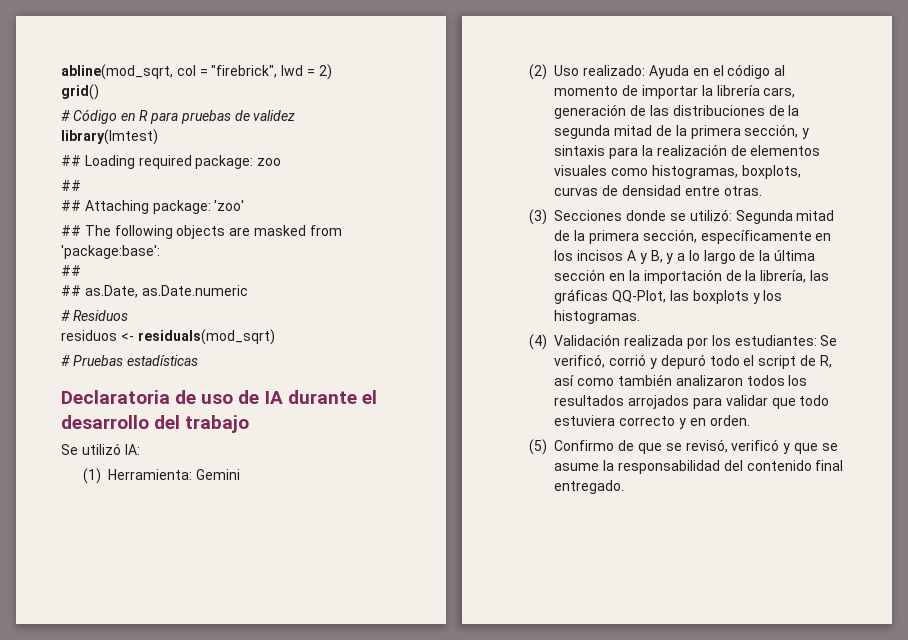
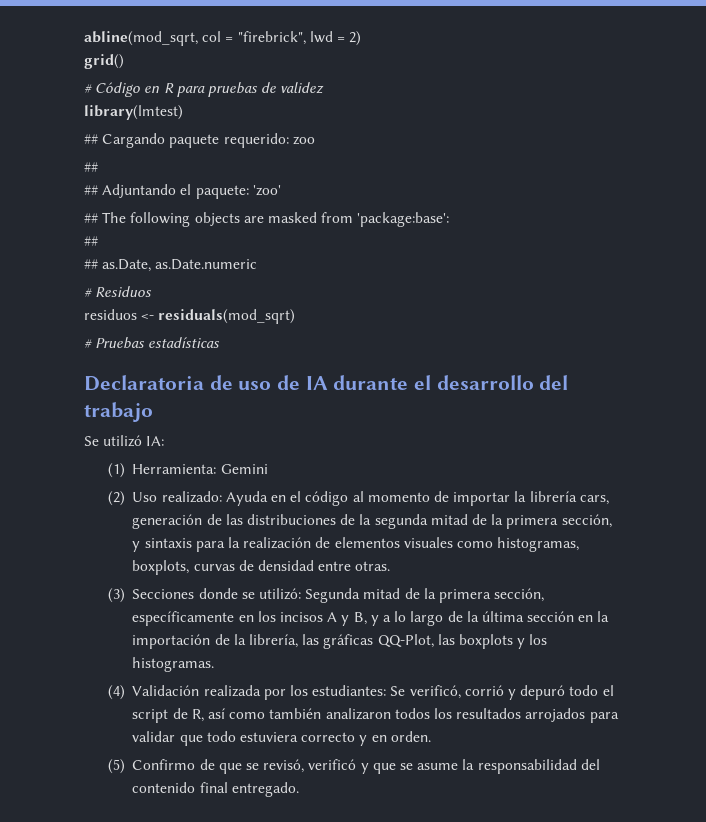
[84,155,254,169] Loading required package: -> [102,133,289,148] Cargando paquete requerido:
[84,200,211,214] Attaching package: -> [102,184,249,199] Adjuntando el paquete:

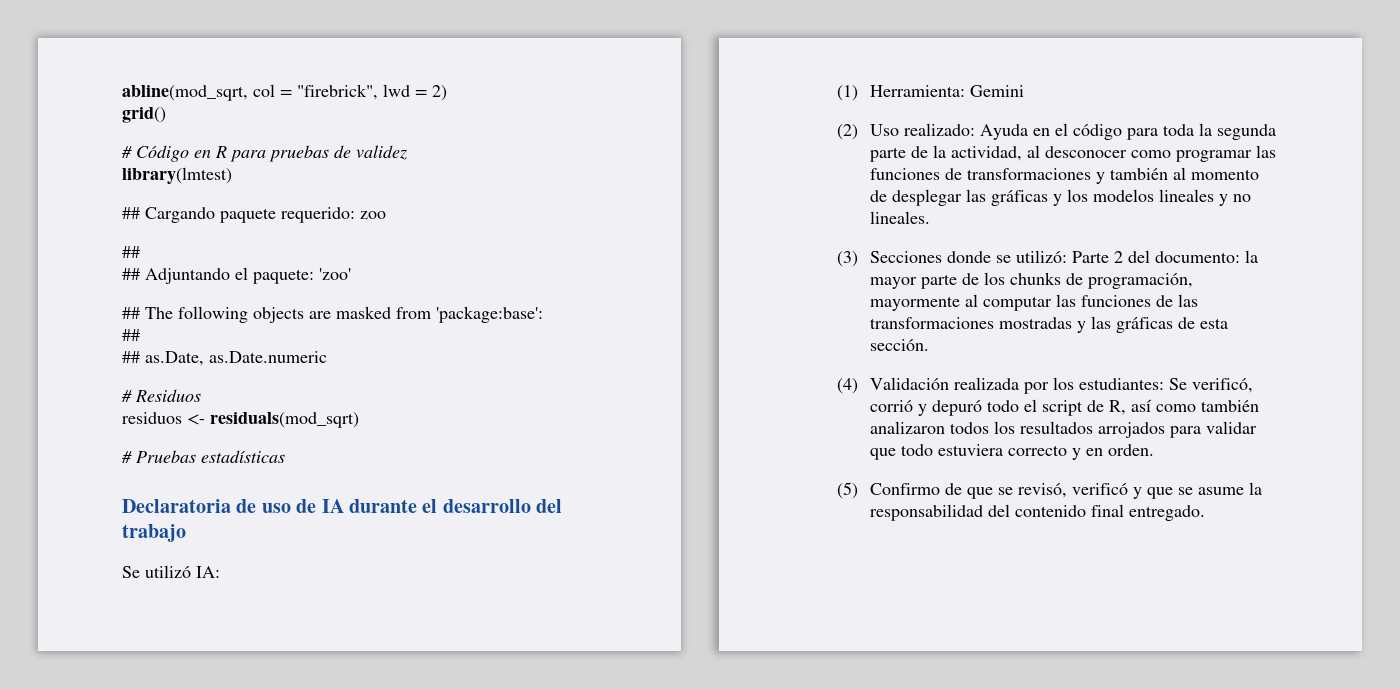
[352,491,609,506] [132,514,612,529] [132,537,580,552] [132,560,391,575] al momento de importar la librería cars, generación de las distribuciones de la segunda mitad de la primera sección, y sintaxis para la realización de elementos visuales como histogramas, boxplots, curvas de densidad entre otras. -> [1127,123,1277,140] [870,145,1277,162] [870,167,1260,184] [870,189,1252,206] [870,211,931,224] para toda la segunda parte de la actividad, al desconocer como programar las funciones de transformaciones y también al momento de desplegar las gráficas y los modelos lineales y no lineales.
[305,588,545,603] [132,611,610,626] [132,634,548,649] [132,657,215,672] Segunda mitad de la primera sección, específicamente en los incisos A y B, y a lo largo de la última sección en la importación de la librería, las gráficas QQ-Plot, las boxplots y los histogramas. -> [1072,250,1259,263] [870,272,1194,289] [870,294,1199,311] [870,316,1229,333] [870,339,930,351] Parte 2 del documento: la mayor parte de los chunks de programación, mayormente al computar las funciones de las transformaciones mostradas y las gráficas de esta sección.

